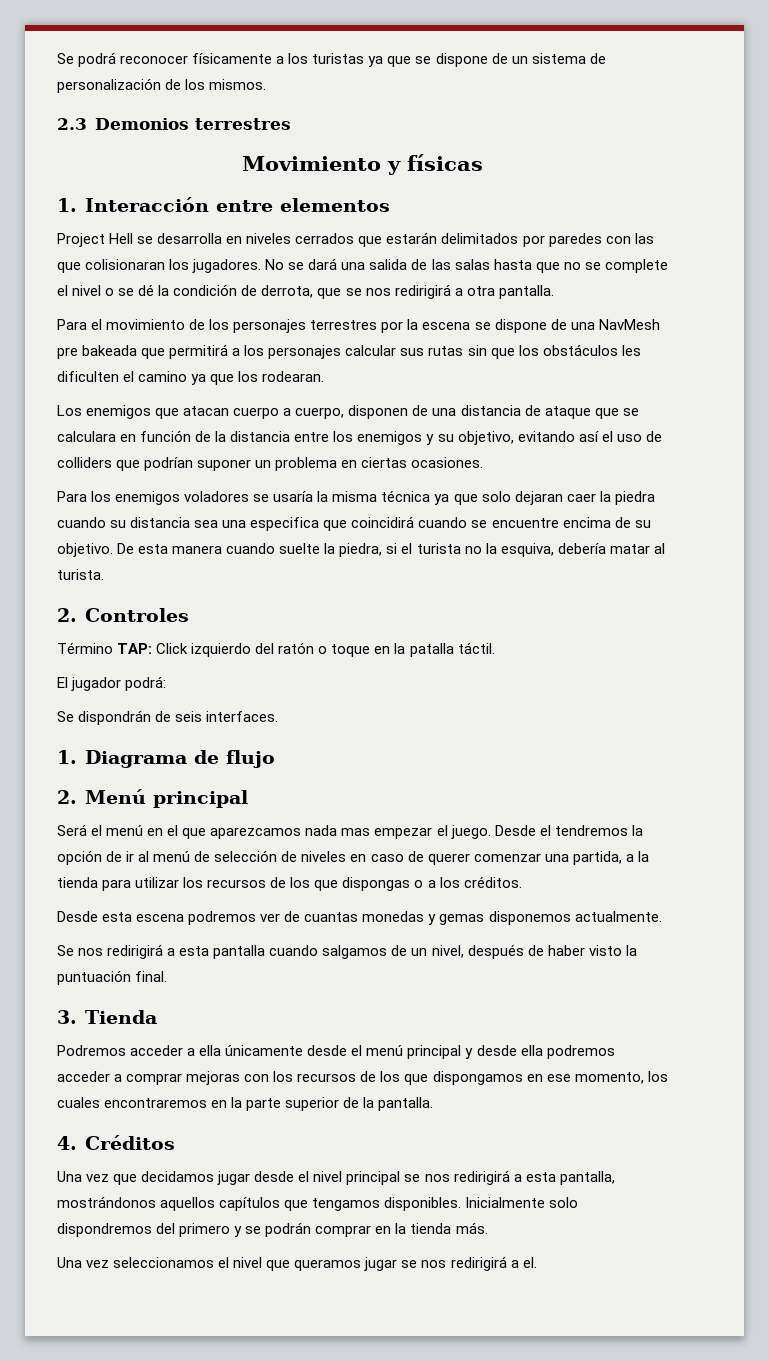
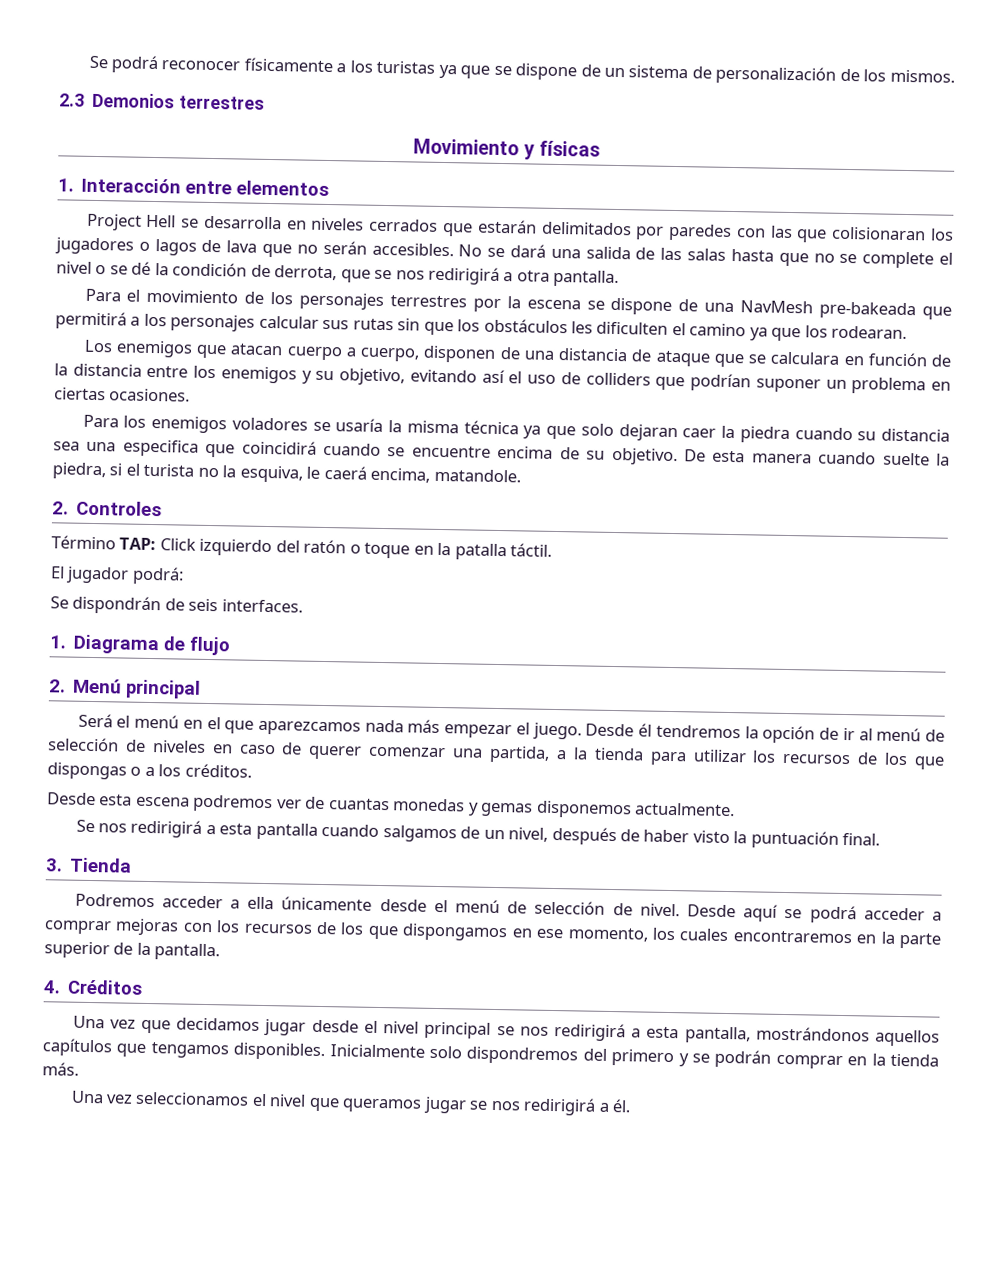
[192,259,262,273] jugadores. -> [55,237,454,258] jugadores o lagos de lava que no serán accesibles.
[57,345,138,359] pre bakeada -> [819,301,917,320] pre-bakeada
[557,543,665,554] [57,569,104,580] debería matar al turista. -> [306,465,521,483] le caerá encima, matandole.
[341,828,371,836] mas -> [407,719,441,734] más
[539,825,551,836] el -> [638,723,653,737] él
[407,1045,615,1059] principal y desde ella podremos -> [507,900,857,924] de selección de nivel. Desde aquí se podrá
[522,1257,537,1268] el. -> [612,1099,632,1113] él.

